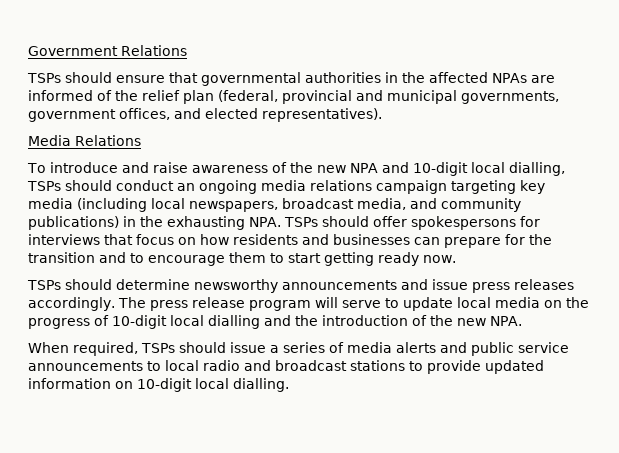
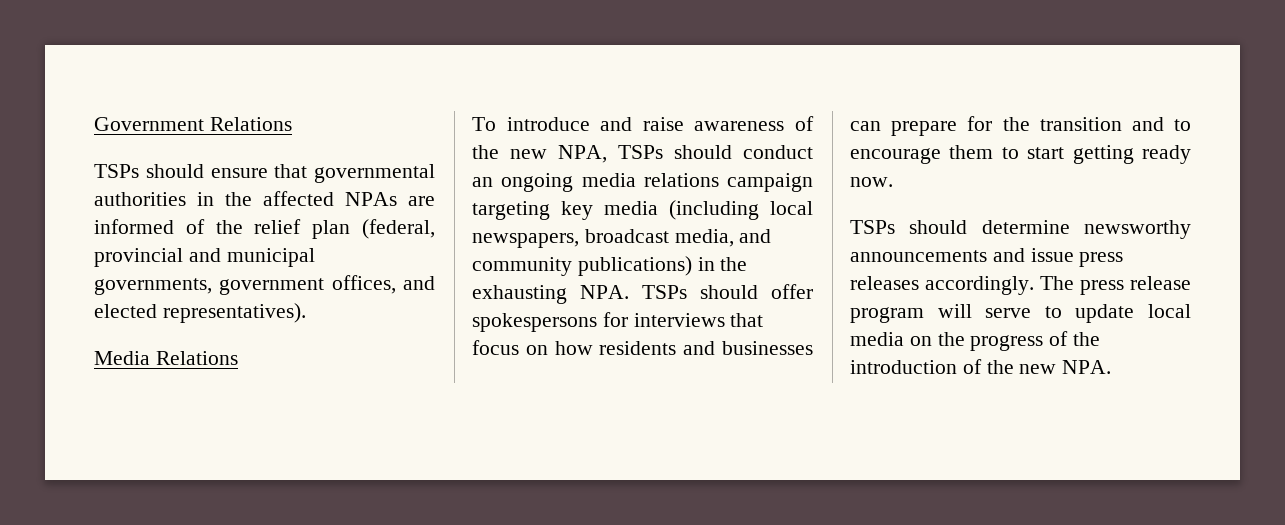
[349,162,565,176] NPA and 10-digit local dialling, -> [558,145,607,163] NPA,
[112,315,291,329] 10-digit local dialling and -> (1069, 338) none
[28,342,569,356] [28,360,544,374] [28,378,289,392] // When required, TSPs should issue a series of media alerts and public service announcements to local radio and broadcast stations to provide updated information on 10-digit local dialling. -> (1112, 367) none

